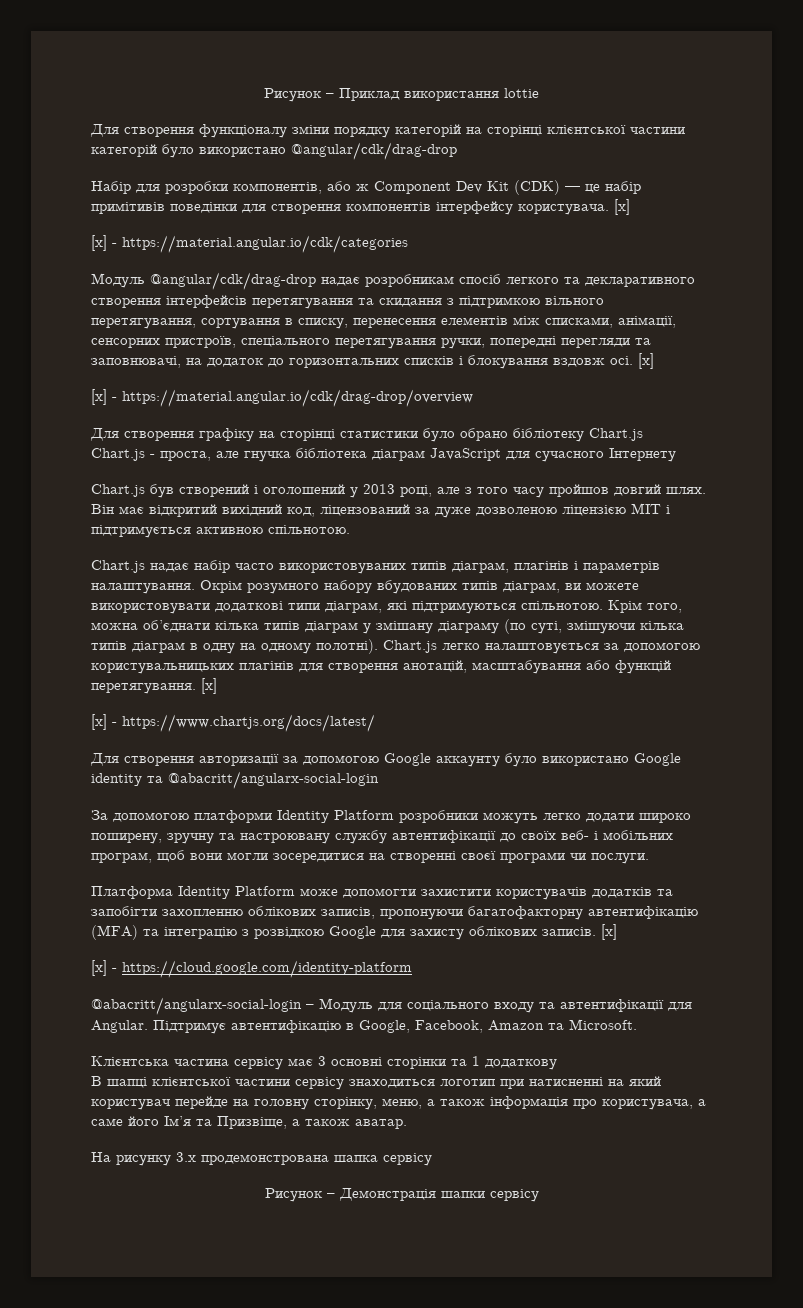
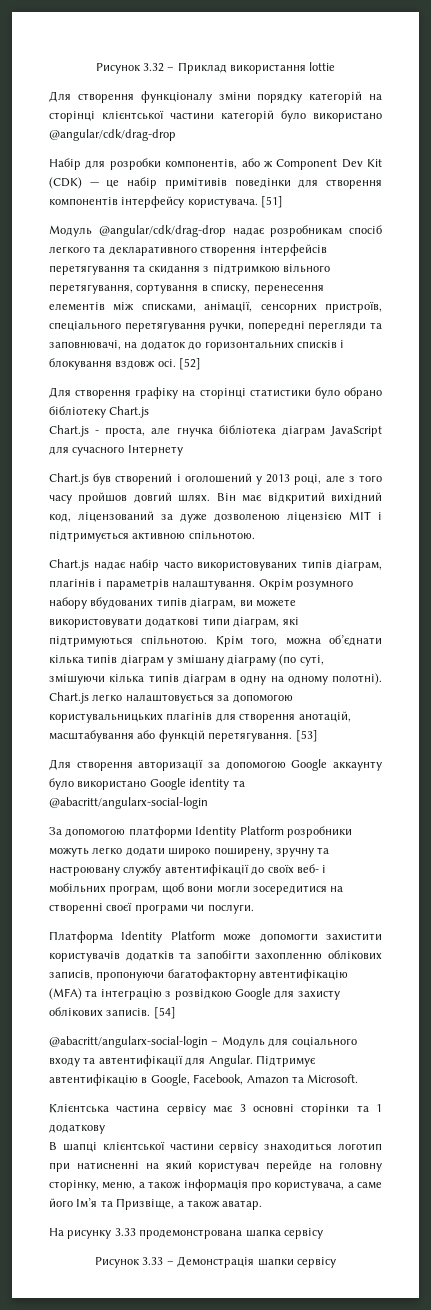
[264,88,322,102] Рисунок -> [95,63,164,74] Рисунок 3.32
[614,199,630,215] [91,235,408,253] [x] // [x] - https://material.angular.io/cdk/categories -> [261,196,284,208] [51]
[638,353,654,369] [91,389,473,407] [x] // [x] - https://material.angular.io/cdk/drag-drop/overview -> [179,358,202,370] [52]
[201,678,217,694] [91,714,375,732] [x] // [x] - https://www.chartjs.org/docs/latest/ -> [295,730,318,742] [53]
[601,924,617,940] [91,960,412,978] [x] // [x] - https://cloud.google.com/identity-platform -> [153,1007,176,1019] [54]
[176,1152,196,1162] 3.x -> [114,1228,136,1236] 3.33
(323, 1195) none -> [142,1257,164,1265] 3.33

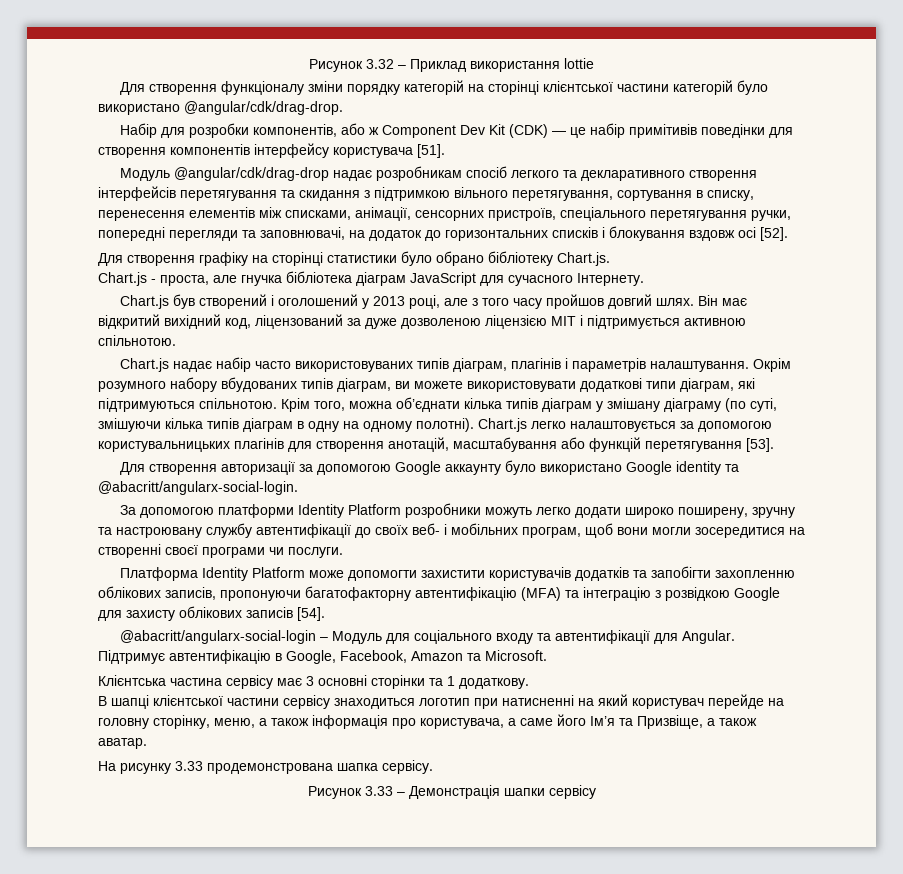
[49,129,176,141] @angular/cdk/drag-drop -> [184,101,343,115] @angular/cdk/drag-drop.
[187,196,284,208] користувача. [51] -> [333,144,445,158] користувача [51].
[157,358,202,370] осі. [52] -> [738,227,788,241] осі [52].
[109,406,150,418] Chart.js -> [557,252,610,266] Chart.js.
[127,445,183,456] Інтернету -> [577,273,644,286] Інтернету.
[208,730,318,742] перетягування. [53] -> [645,438,774,452] перетягування [53].
[49,797,208,809] @abacritt/angularx-social-login -> [98,481,298,495] @abacritt/angularx-social-login.
[106,1007,176,1019] записів. [54] -> [246,607,325,621] записів [54].
[49,1124,105,1134] додаткову -> [459,678,529,689] додаткову.
[283,1228,323,1239] сервісу -> [382,760,433,774] сервісу.

